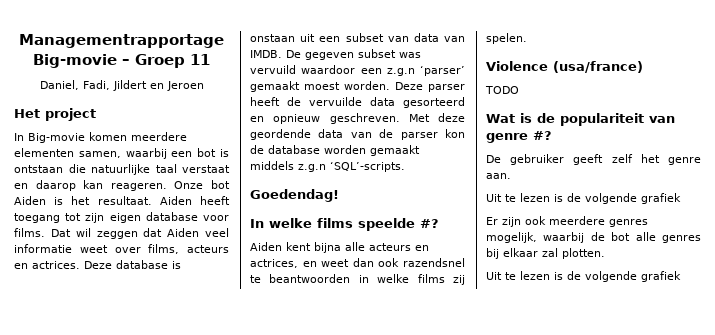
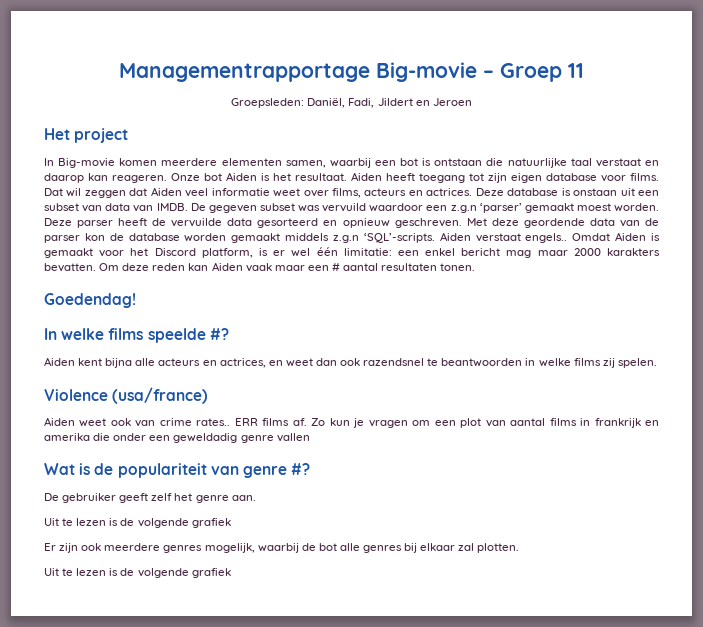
[39,80,79,90] Daniel, -> [231,98,346,108] Groepsleden: Daniël,
(405, 167) none -> [439,232,660,243] [44,247,660,258] [44,262,476,272] Aiden verstaat engels.. Omdat Aiden is gemaakt voor het Discord platform, is er wel één limitatie: een enkel bericht mag maar 2000 karakters bevatten. Om deze reden kan Aiden vaak maar een # aantal resultaten tonen.
[485,86,519,94] TODO -> [44,417,660,428] [44,433,310,443] Aiden weet ook van crime rates.. ERR films af. Zo kun je vragen om een plot van aantal films in frankrijk en amerika die onder een geweldadig genre vallen

